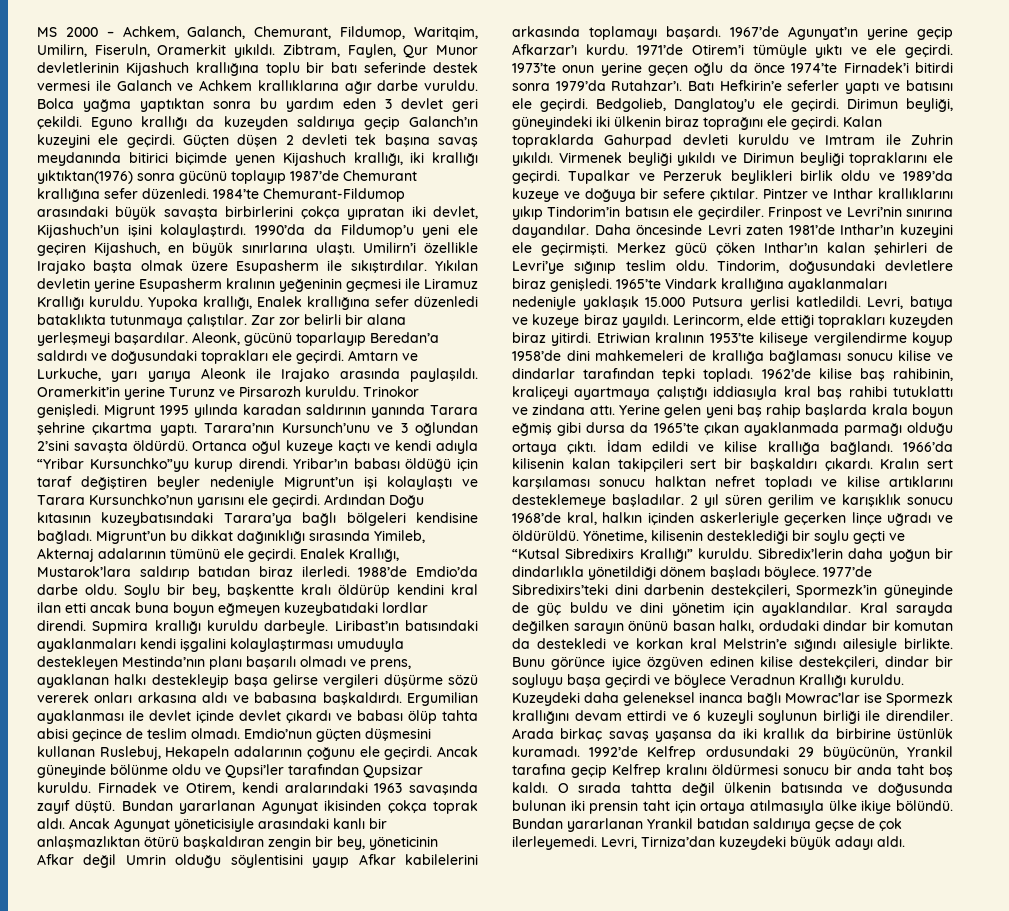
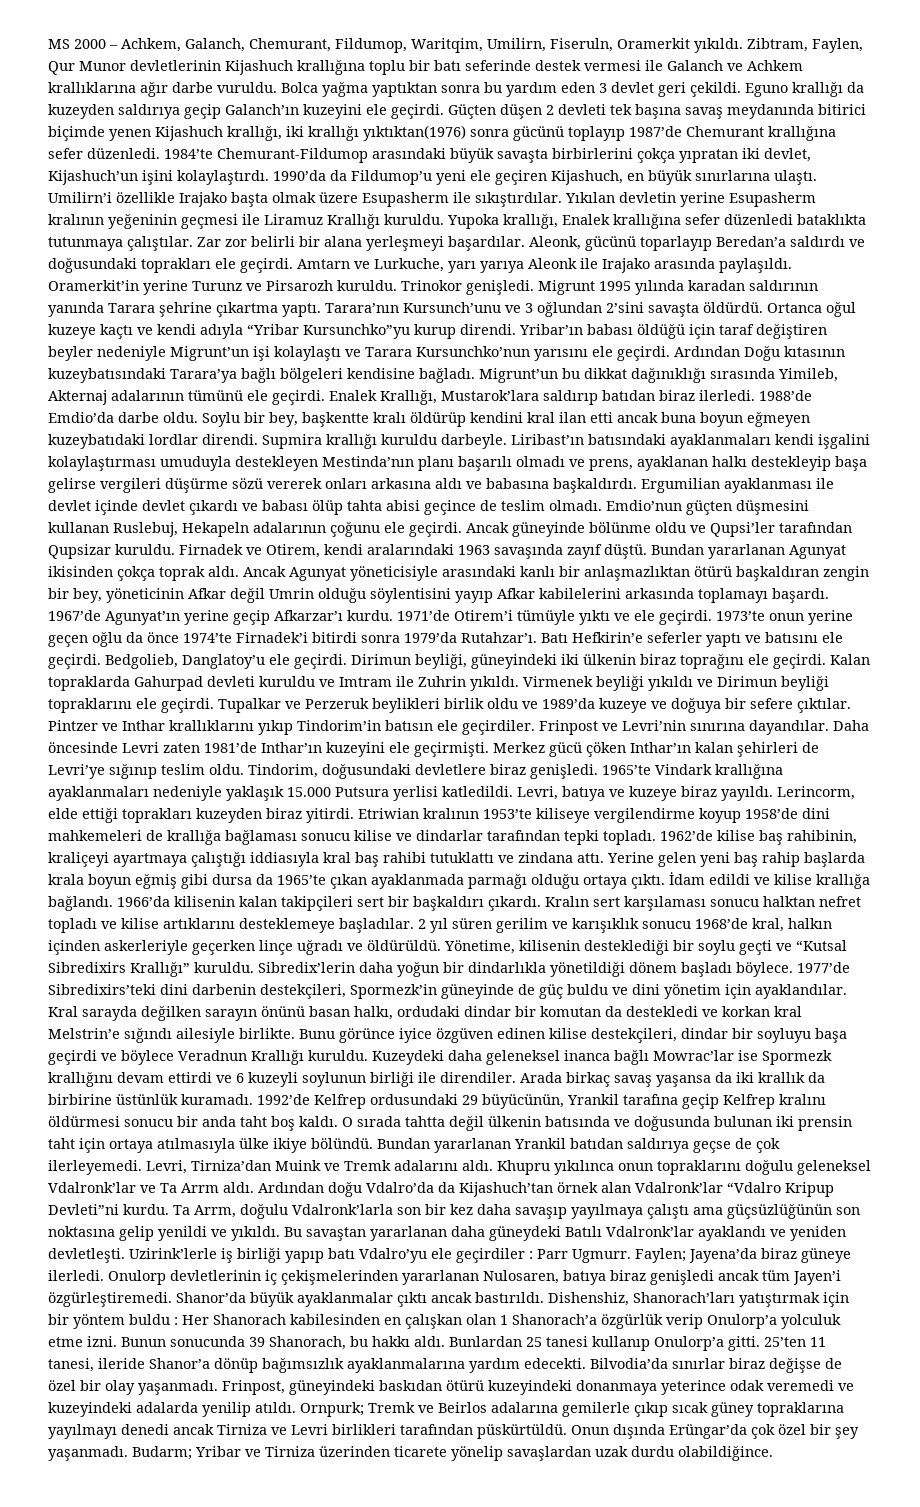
[719,836,905,850] kuzeydeki büyük adayı aldı. -> [275,1159,871,1175] [48,1181,834,1197] [48,1203,860,1219] [48,1226,846,1241] [48,1247,851,1263] [48,1270,841,1285] [48,1292,849,1307] [48,1314,841,1329] [48,1336,826,1351] [48,1357,842,1373] [48,1380,854,1395] [48,1402,844,1417] [48,1424,859,1439] [48,1445,773,1461] Muink ve Tremk adalarını aldı. Khupru yıkılınca onun topraklarını doğulu geleneksel Vdalronk’lar ve Ta Arrm aldı. Ardından doğu Vdalro’da da Kijashuch’tan örnek alan Vdalronk’lar “Vdalro Kripup Devleti”ni kurdu. Ta Arrm, doğulu Vdalronk’larla son bir kez daha savaşıp yayılmaya çalıştı ama güçsüzlüğünün son noktasına gelip yenildi ve yıkıldı. Bu savaştan yararlanan daha güneydeki Batılı Vdalronk’lar ayaklandı ve yeniden devletleşti. Uzirink’lerle iş birliği yapıp batı Vdalro’yu ele geçirdiler : Parr Ugmurr. Faylen; Jayena’da biraz güneye ilerledi. Onulorp devletlerinin iç çekişmelerinden yararlanan Nulosaren, batıya biraz genişledi ancak tüm Jayen’i özgürleştiremedi. Shanor’da büyük ayaklanmalar çıktı ancak bastırıldı. Dishenshiz, Shanorach’ları yatıştırmak için bir yöntem buldu : Her Shanorach kabilesinden en çalışkan olan 1 Shanorach’a özgürlük verip Onulorp’a yolculuk etme izni. Bunun sonucunda 39 Shanorach, bu hakkı aldı. Bunlardan 25 tanesi kullanıp Onulorp’a gitti. 25’ten 11 tanesi, ileride Shanor’a dönüp bağımsızlık ayaklanmalarına yardım edecekti. Bilvodia’da sınırlar biraz değişse de özel bir olay yaşanmadı. Frinpost, güneyindeki baskıdan ötürü kuzeyindeki donanmaya yeterince odak veremedi ve kuzeyindeki adalarda yenilip atıldı. Ornpurk; Tremk ve Beirlos adalarına gemilerle çıkıp sıcak güney topraklarına yayılmayı denedi ancak Tirniza ve Levri birlikleri tarafından püskürtüldü. Onun dışında Erüngar’da çok özel bir şey yaşanmadı. Budarm; Yribar ve Tirniza üzerinden ticarete yönelip savaşlardan uzak durdu olabildiğince.

